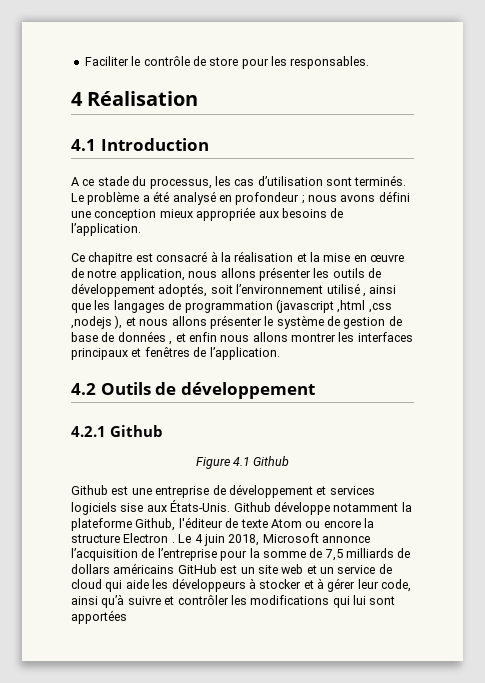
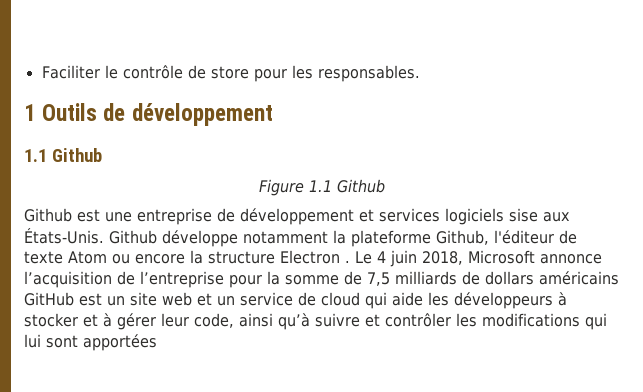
[71,91,199,106] [71,138,209,151] [71,175,407,189] [71,191,410,205] [71,207,344,221] [71,223,141,236] [71,251,405,265] [71,267,381,281] [71,283,397,297] [71,299,392,313] [71,315,402,329] [71,331,413,345] [71,347,280,360] [71,383,96,395] 4 Réalisation // 4.1 Introduction // A ce stade du processus, les cas d’utilisation sont terminés. Le problème a été analysé en profondeur ; nous avons défini une conception mieux appropriée aux besoins de l’application. // Ce chapitre est consacré à la réalisation et la mise en œuvre de notre application, nous allons présenter les outils de développement adoptés, soit l’environnement utilisé , ainsi que les langages de programmation (javascript ,html ,css ,nodejs ), et nous allons présenter le système de gestion de base de données , et enfin nous allons montrer les interfaces principaux et fenêtres de l’application. // 4.2 -> [24,104,36,121] 1
[71,426,106,437] 4.2.1 -> [24,149,47,162] 1.1
[233,457,250,466] 4.1 -> [308,180,332,192] 1.1

